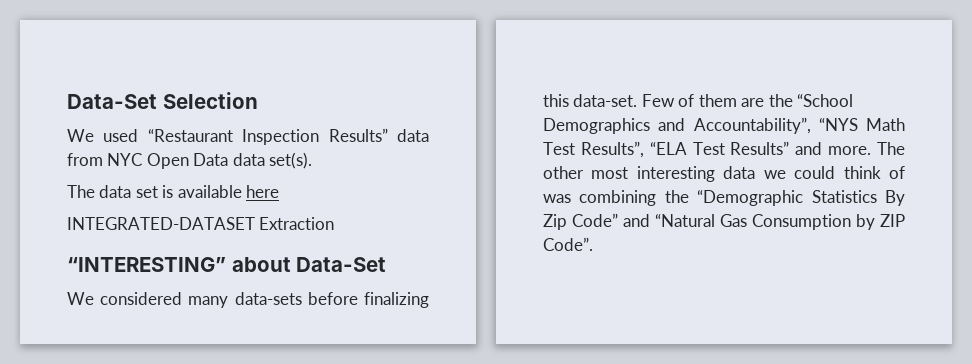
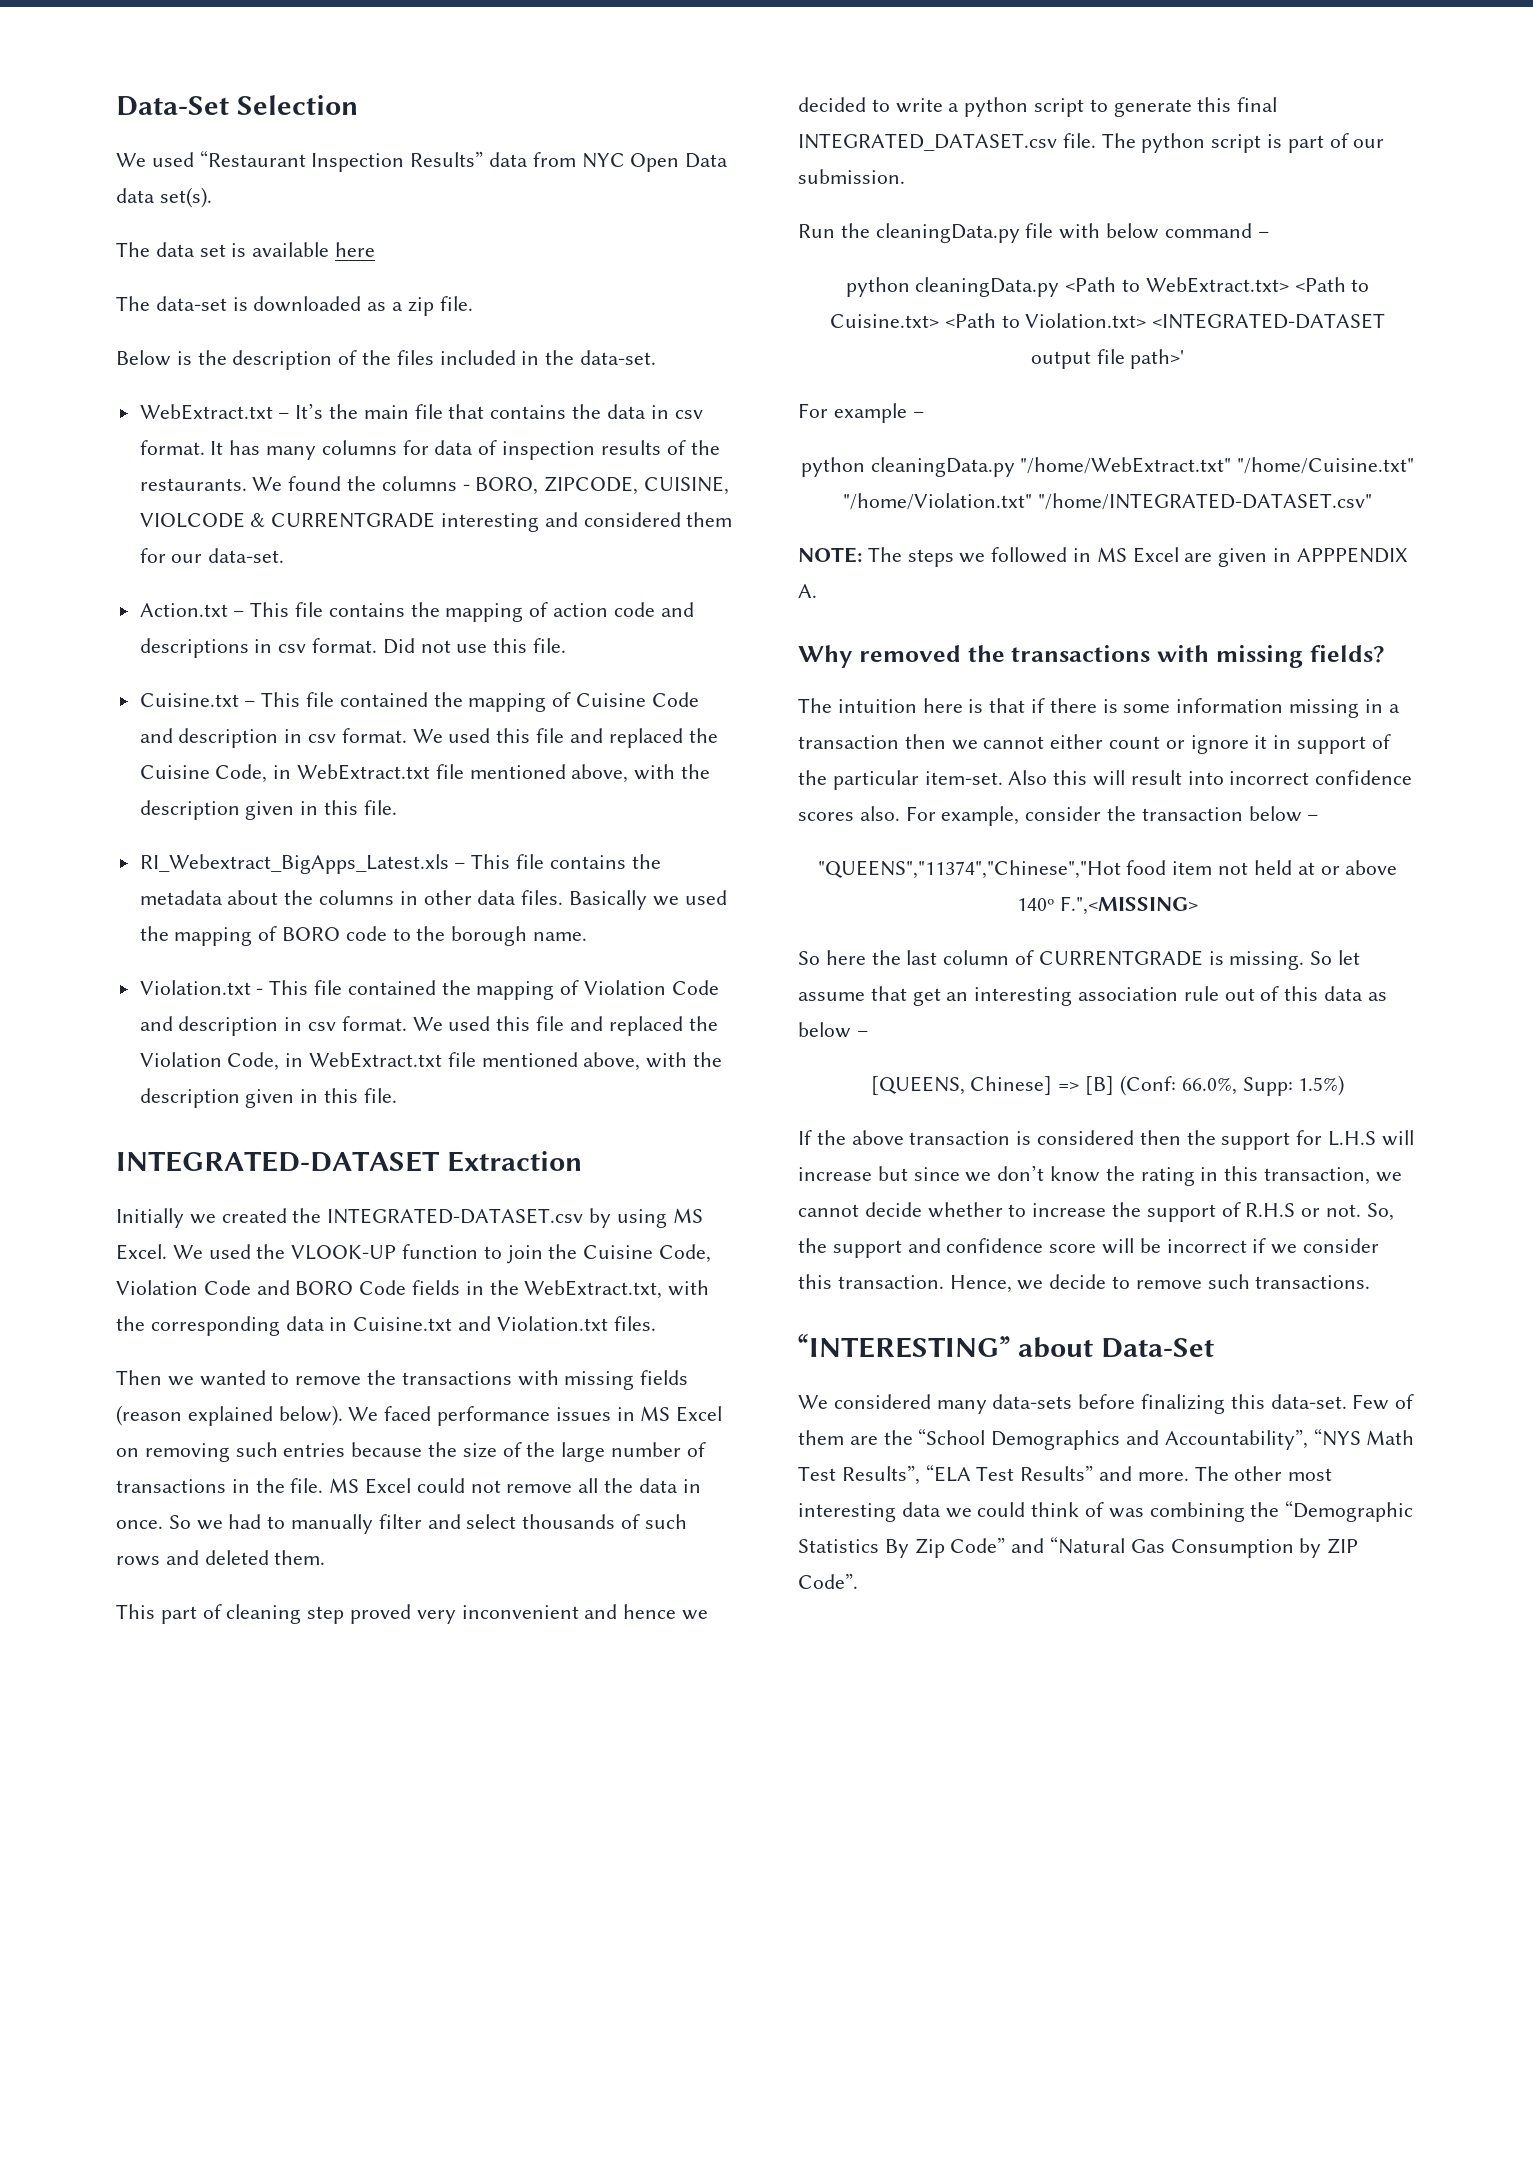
[67,217,335,230] INTEGRATED-DATASET Extraction -> [116,296,473,316] [116,350,657,370] [139,403,703,420] [139,440,720,460] [139,476,730,495] [139,512,733,532] [139,548,285,563] [139,602,694,622] [139,638,567,658] [139,692,699,712] [139,728,718,748] [139,764,711,783] [139,800,397,820] [139,854,661,874] [139,890,727,910] [139,926,588,946] [139,980,719,1000] [139,1016,718,1036] [139,1052,723,1071] [139,1088,397,1108] [116,1151,582,1172] [116,1208,703,1228] [116,1244,712,1264] [116,1280,710,1299] [116,1316,656,1336] [116,1370,689,1390] [116,1405,723,1426] [116,1442,706,1462] [116,1478,701,1494] [116,1514,687,1534] [116,1550,326,1566] [116,1604,709,1624] [798,97,1278,117] [798,133,1385,153] [798,169,905,184] [798,223,1269,243] [845,277,1370,297] [829,313,1386,329] [1030,349,1185,369] [798,403,924,423] [800,457,1415,477] [843,493,1372,510] [798,547,1408,567] [798,584,817,598] [798,645,1385,668] [798,698,1400,718] [798,734,1391,754] [798,770,1413,790] [798,806,1319,826] [817,860,1398,879] [1016,896,1199,915] [798,950,1361,970] [798,986,1387,1006] [798,1022,868,1038] [870,1075,1345,1096] [798,1130,1414,1150] [798,1165,1402,1186] [798,1202,1394,1222] [798,1238,1380,1258] [798,1274,1371,1293] The data-set is downloaded as a zip file. // Below is the description of the files included in the data-set. // WebExtract.txt – It’s the main file that contains the data in csv format. It has many columns for data of inspection results of the restaurants. We found the columns - BORO, ZIPCODE, CUISINE, VIOLCODE & CURRENTGRADE interesting and considered them for our data-set. // Action.txt – This file contains the mapping of action code and descriptions in csv format. Did not use this file. // Cuisine.txt – This file contained the mapping of Cuisine Code and description in csv format. We used this file and replaced the Cuisine Code, in WebExtract.txt file mentioned above, with the description given in this file. // RI_Webextract_BigApps_Latest.xls – This file contains the metadata about the columns in other data files. Basically we used the mapping of BORO code to the borough name. // Violation.txt - This file contained the mapping of Violation Code and description in csv format. We used this file and replaced the Violation Code, in WebExtract.txt file mentioned above, with the description given in this file. // INTEGRATED-DATASET Extraction // Initially we created the INTEGRATED-DATASET.csv by using MS Excel. We used the VLOOK-UP function to join the Cuisine Code, Violation Code and BORO Code fields in the WebExtract.txt, with the corresponding data in Cuisine.txt and Violation.txt files. // Then we wanted to remove the transactions with missing fields (reason explained below). We faced performance issues in MS Excel on removing such entries because the size of the large number of transactions in the file. MS Excel could not remove all the data in once. So we had to manually filter and select thousands of such rows and deleted them. // This part of cleaning step proved very inconvenient and hence we decided to write a python script to generate this final INTEGRATED_DATASET.csv file. The python script is part of our submission. // Run the cleaningData.py file with below command – // python cleaningData.py <Path to WebExtract.txt> <Path to Cuisine.txt> <Path to Violation.txt> <INTEGRATED-DATASET output file path>' // For example – // python cleaningData.py "/home/WebExtract.txt" "/home/Cuisine.txt" "/home/Violation.txt" "/home/INTEGRATED-DATASET.csv" // NOTE: The steps we followed in MS Excel are given in APPPENDIX A. // Why removed the transactions with missing fields? // The intuition here is that if there is some information missing in a transaction then we cannot either count or ignore it in support of the particular item-set. Also this will result into incorrect confidence scores also. For example, consider the transaction below – // "QUEENS","11374","Chinese","Hot food item not held at or above 140º F.",<MISSING> // So here the last column of CURRENTGRADE is missing. So let assume that get an interesting association rule out of this data as below – // [QUEENS, Chinese] => [B] (Conf: 66.0%, Supp: 1.5%) // If the above transaction is considered then the support for L.H.S will increase but since we don’t know the rating in this transaction, we cannot decide whether to increase the support of R.H.S or not. So, the support and confidence score will be incorrect if we consider this transaction. Hence, we decide to remove such transactions.

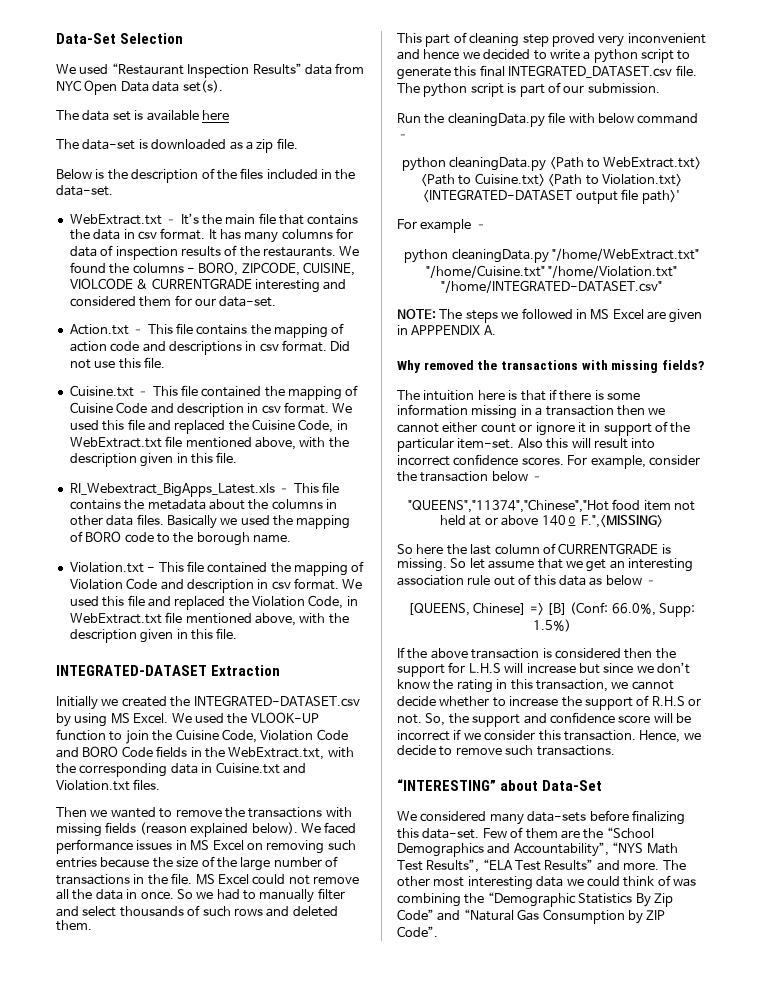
[798,806,900,821] scores also. -> [521,457,564,466] scores.
(907, 993) none -> [565,561,583,568] we

